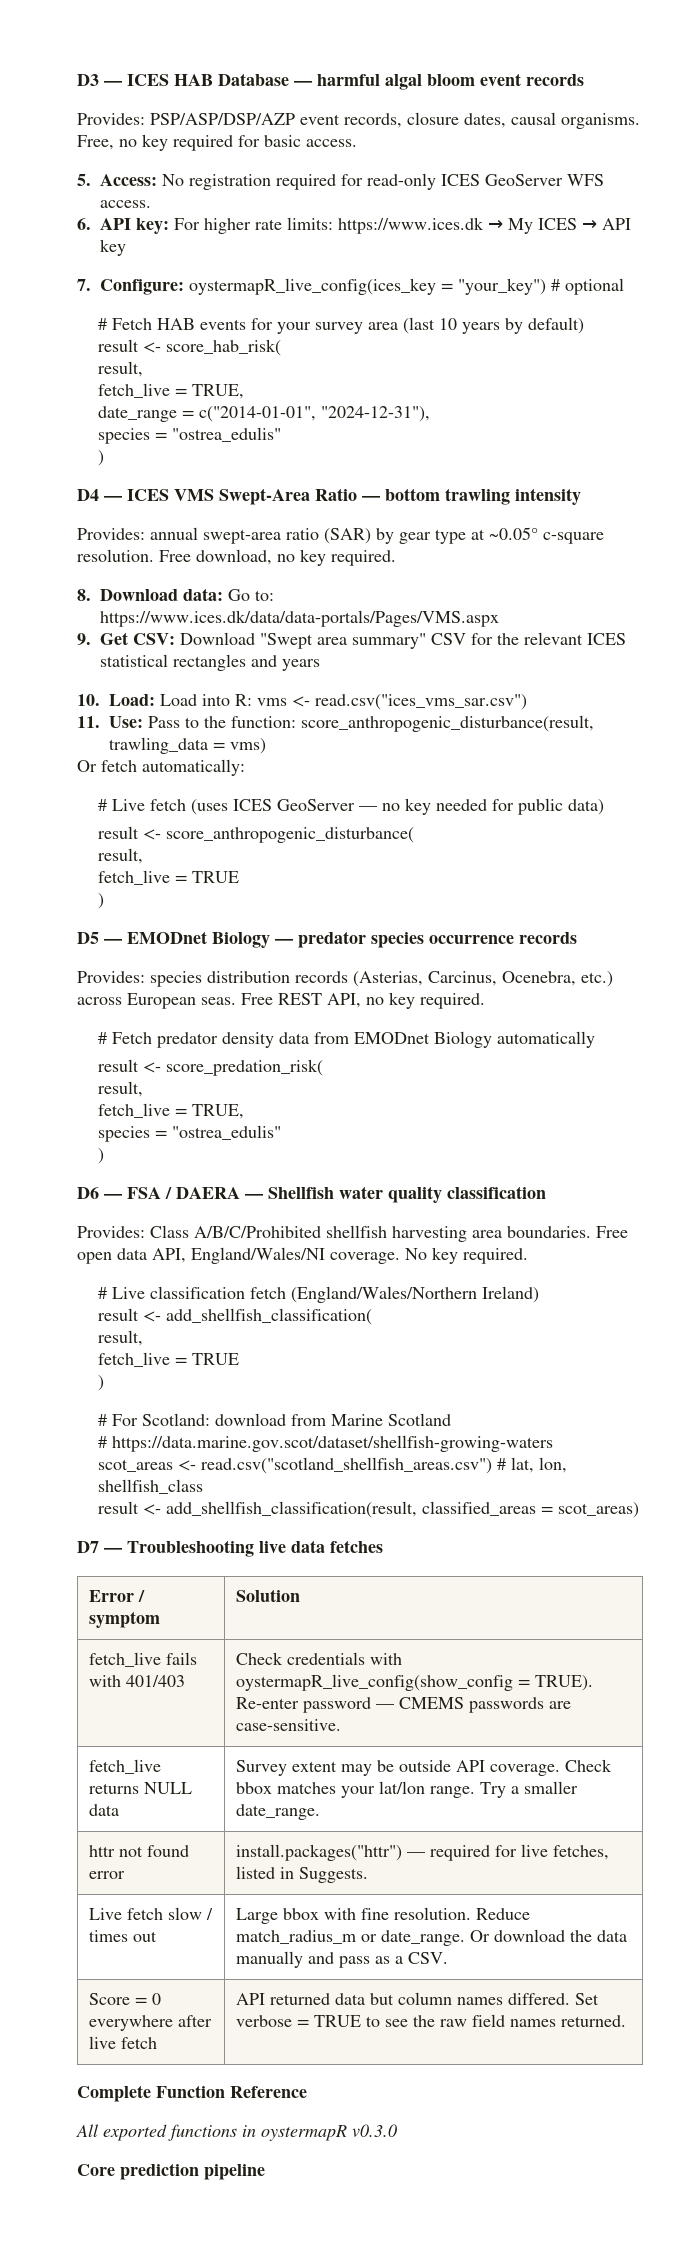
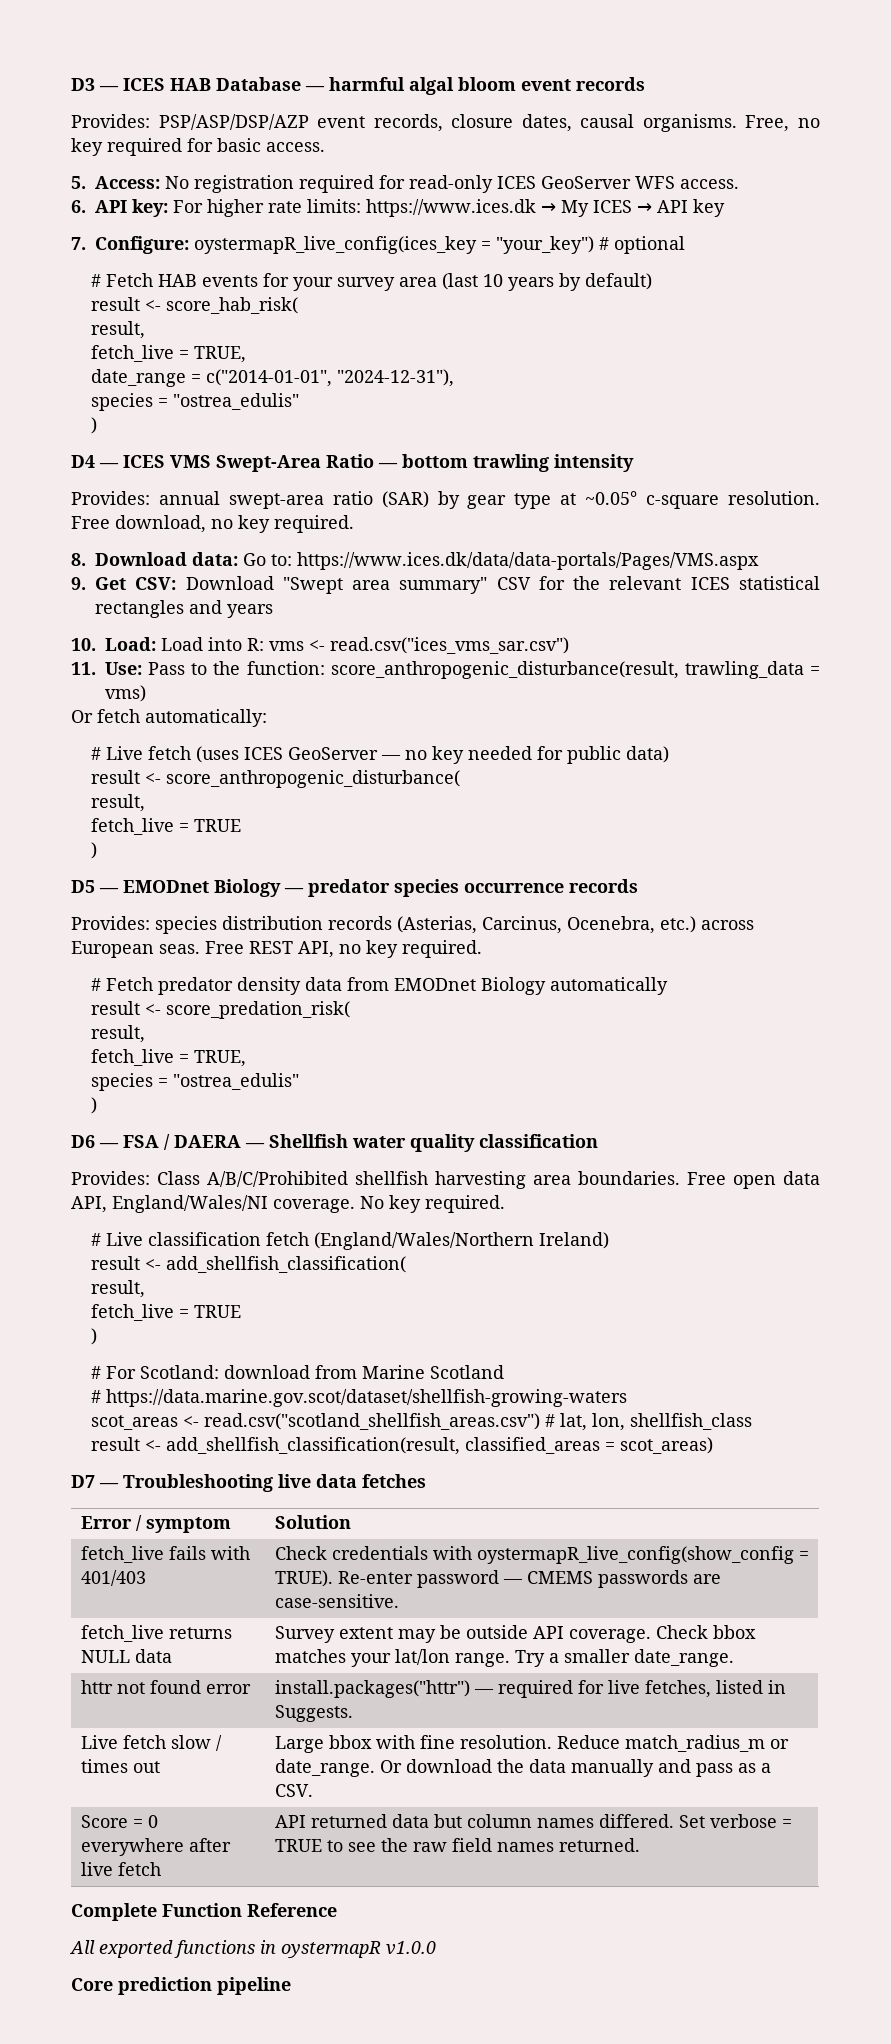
[352,2124,397,2137] v0.3.0 -> [386,1941,436,1955] v1.0.0

